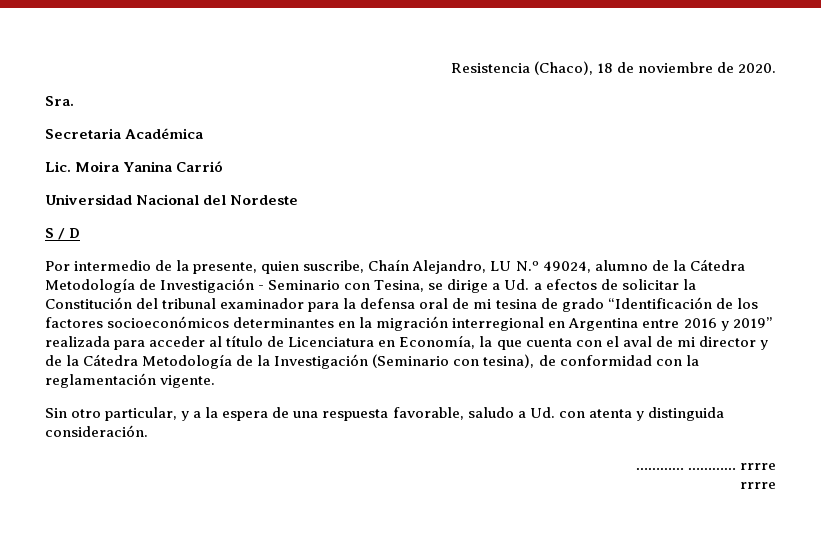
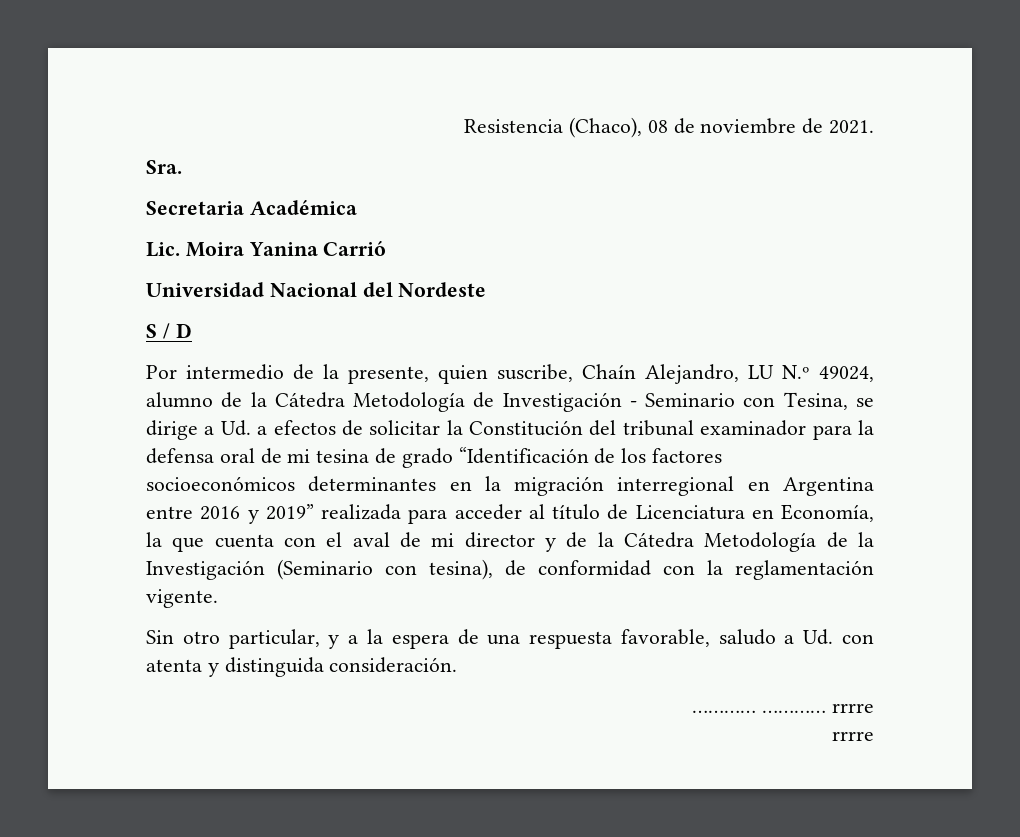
[596,63,613,73] 18 -> [647,120,668,133] 08
[737,63,776,73] 2020. -> [828,120,874,134] 2021.

